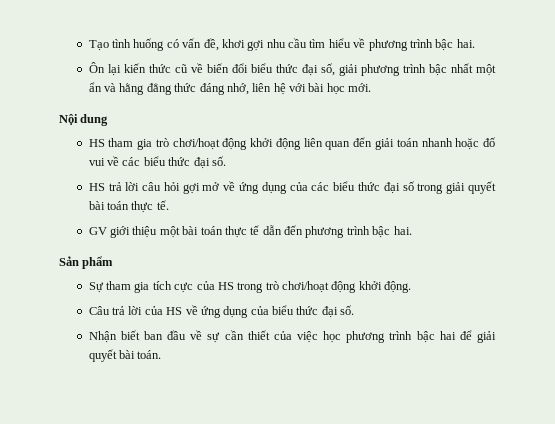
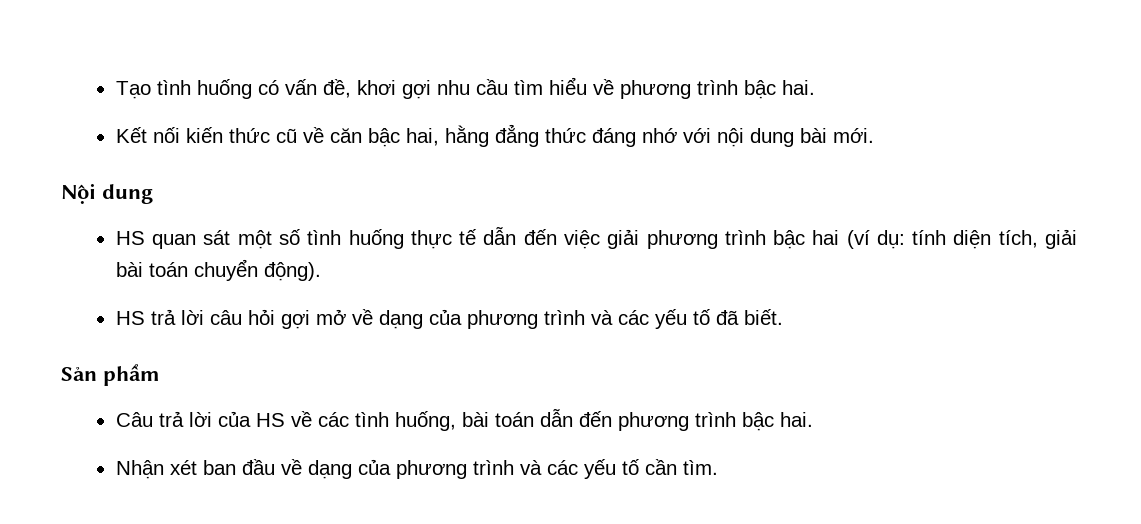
[88,62,121,76] Ôn lại -> [115,127,180,143] Kết nối
[206,63,497,76] [88,82,372,95] [59,114,109,126] [88,137,497,150] [88,156,226,169] biến đổi biểu thức đại số, giải phương trình bậc nhất một ẩn và hằng đẳng thức đáng nhớ, liên hệ với bài học mới. // Nội dung // HS tham gia trò chơi/hoạt động khởi động liên quan đến giải toán nhanh hoặc đố vui về các biểu thức đại số. -> [329,124,874,147] [61,183,153,204] [115,227,1077,249] [115,259,321,281] căn bậc hai, hằng đẳng thức đáng nhớ với nội dung bài mới. // Nội dung // HS quan sát một số tình huống thực tế dẫn đến việc giải phương trình bậc hai (ví dụ: tính diện tích, giải bài toán chuyển động).
[239,181,497,194] [88,200,169,213] [88,225,260,238] ứng dụng của các biểu thức đại số trong giải quyết bài toán thực tế. // GV giới thiệu một bài toán thực tế -> [378,309,783,329] [61,364,160,386] [115,411,534,431] dạng của phương trình và các yếu tố đã biết. // Sản phẩm // Câu trả lời của HS về các tình huống, bài toán
[59,256,114,269] [88,281,412,293] [88,305,355,318] // Sản phẩm // Sự tham gia tích cực của HS trong trò chơi/hoạt động khởi động. // Câu trả lời của HS về ứng dụng của biểu thức đại số. -> (813, 419) none
[120,330,140,340] biết -> [169,460,197,475] xét
[207,330,496,343] [88,349,162,362] sự cần thiết của việc học phương trình bậc hai để giải quyết bài toán. -> [307,459,718,479] dạng của phương trình và các yếu tố cần tìm.

